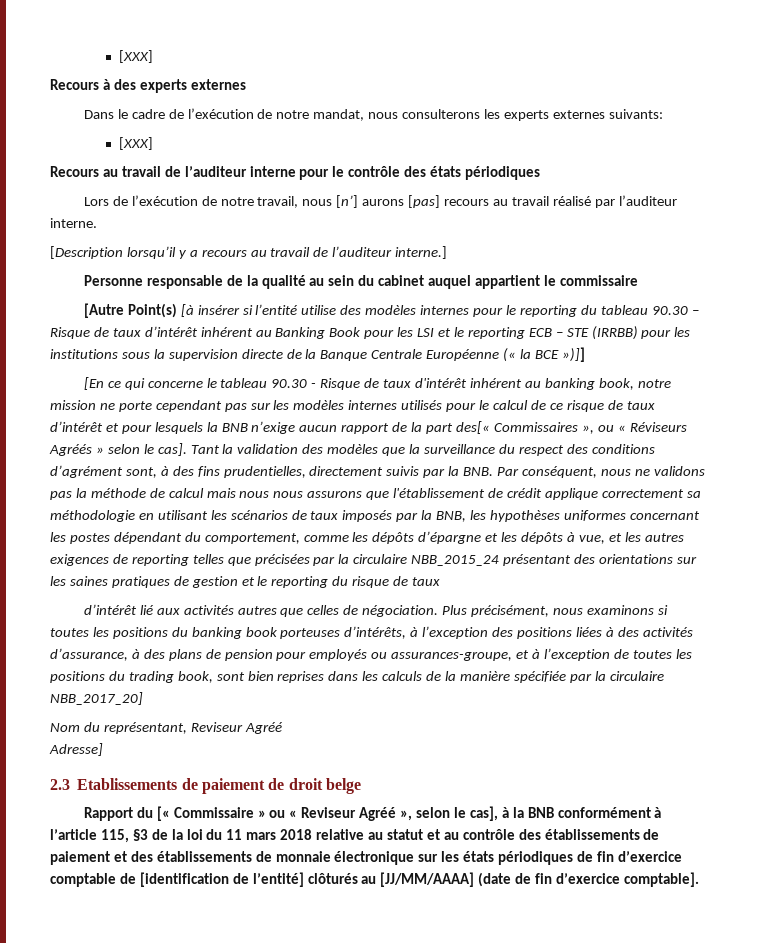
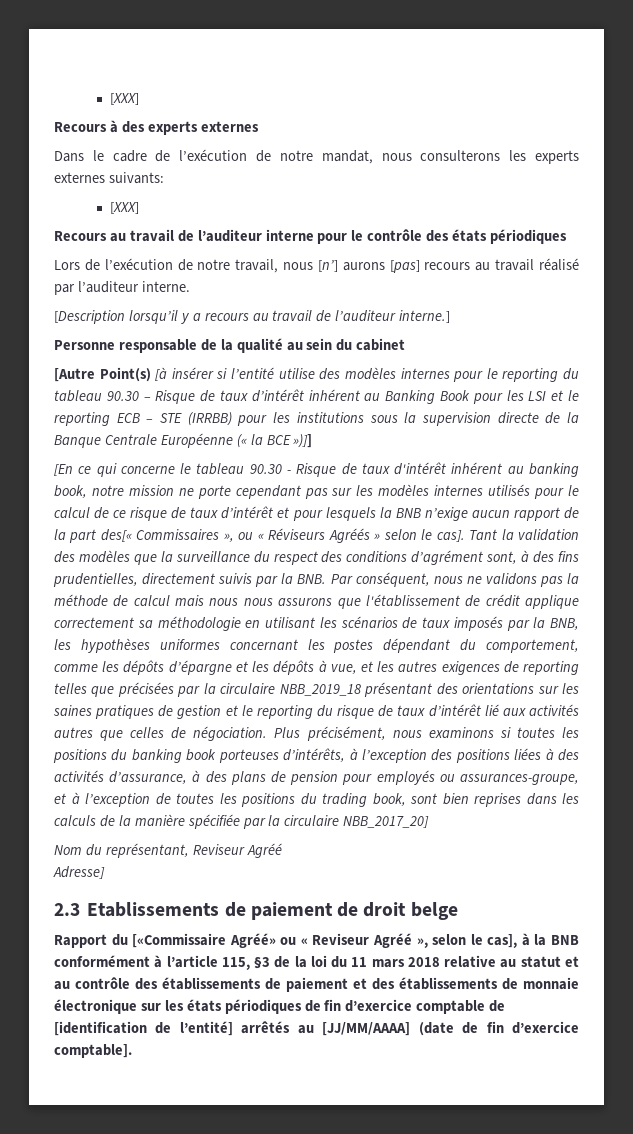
[428,275,638,289] auquel appartient le commissaire -> (406, 344) none
[411,555,500,566] NBB_2015_24 -> [279,684,361,696] NBB_2019_18
(441, 581) // -> (426, 710) none
[156,806,266,821] [« Commissaire » -> [132,933,276,948] [«Commissaire Agréé»
[307,873,358,884] clôturés -> [241,1021,291,1034] arrêtés

